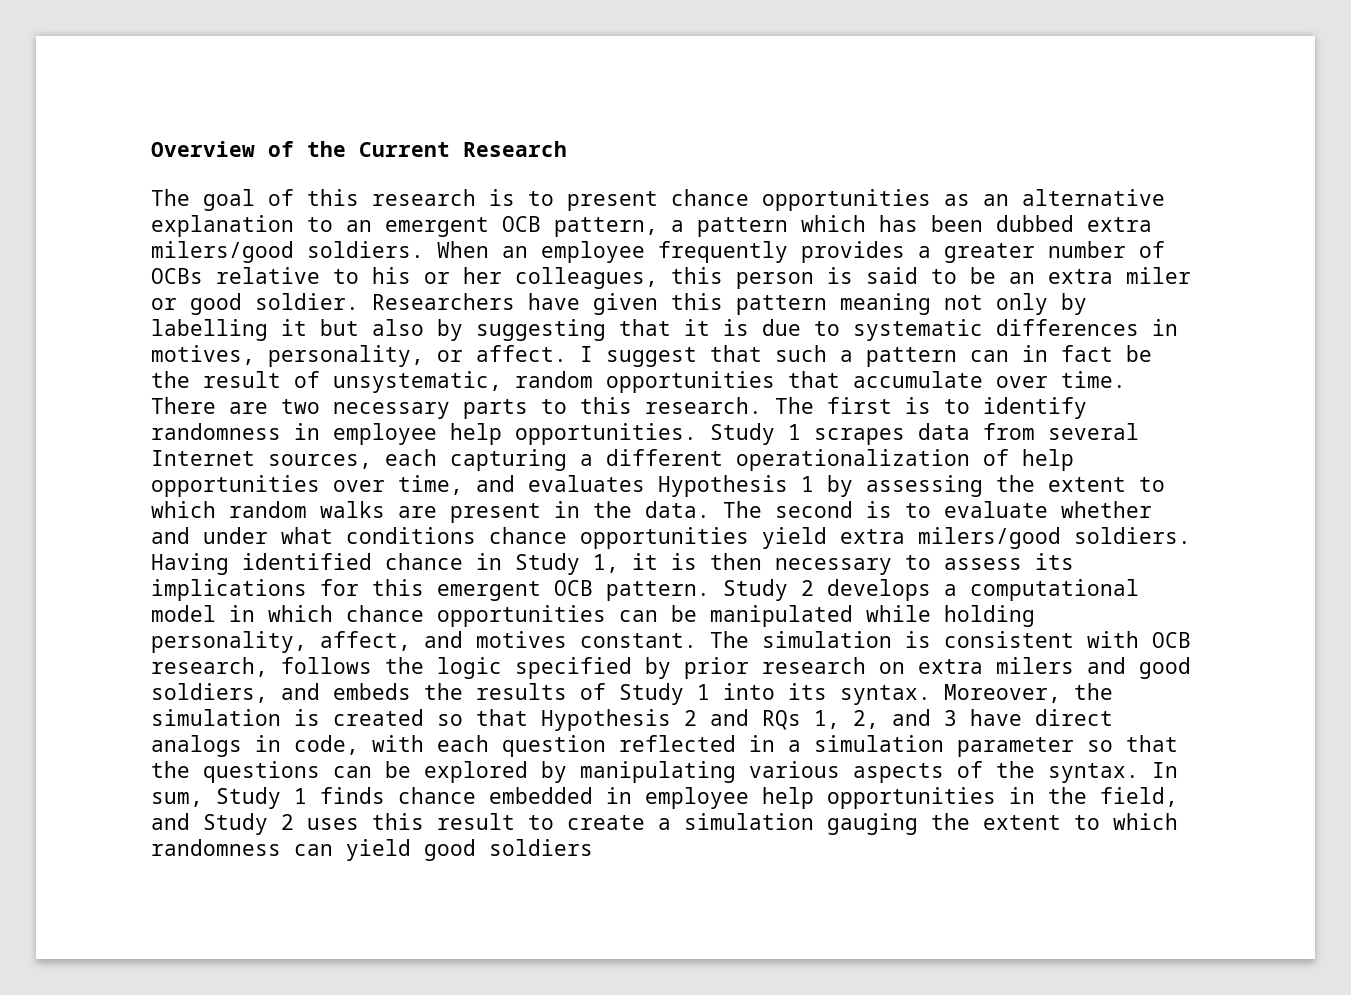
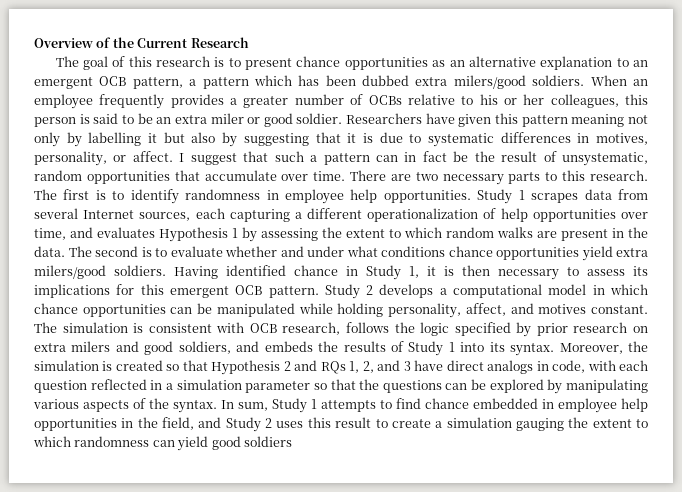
[320,787,385,804] finds -> [321,398,421,412] attempts to find

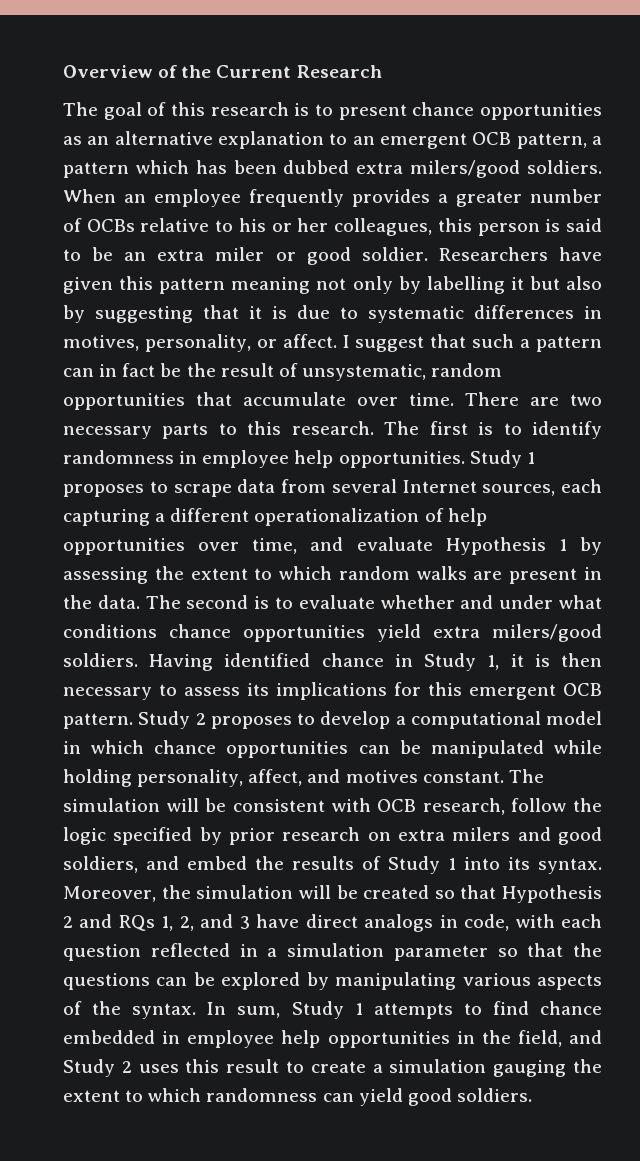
[531,193,579,203] scrapes -> [63,481,232,497] proposes to scrape
[97,227,155,238] evaluates -> [356,537,433,551] evaluate
[379,284,434,298] develops -> [210,711,391,729] proposes to develop
[133,323,144,333] is -> [166,798,227,812] will be
[346,322,389,333] follows -> [511,798,567,812] follow
[264,341,313,352] embeds -> [187,856,247,870] embed
[102,361,113,371] is -> [298,885,358,899] will be
[243,436,292,447] soldiers -> [456,1088,532,1102] soldiers.

